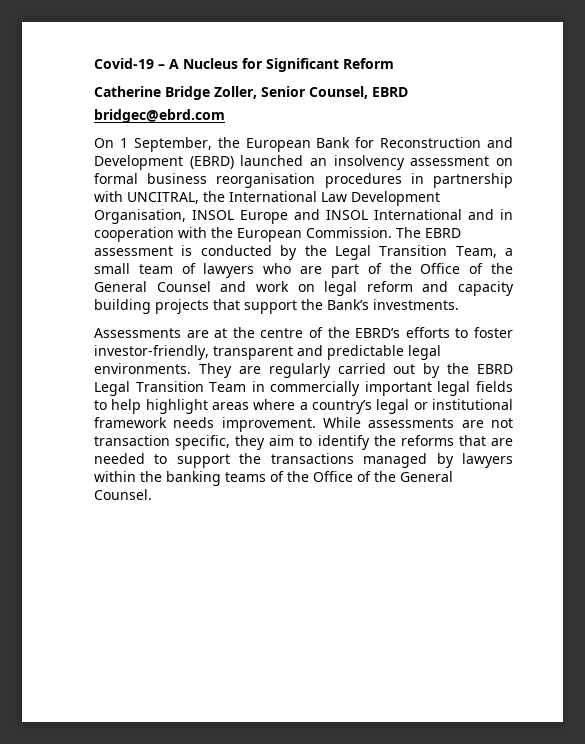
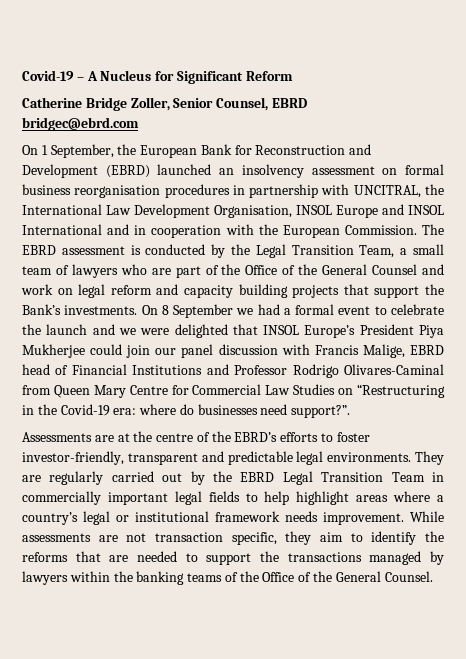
(459, 304) none -> [141,304,444,318] [22,324,445,338] [22,344,444,358] [22,364,444,378] [22,384,446,398] [22,404,351,418] On 8 September we had a formal event to celebrate the launch and we were delighted that INSOL Europe’s President Piya Mukherjee could join our panel discussion with Francis Malige, EBRD head of Financial Institutions and Professor Rodrigo Olivares-Caminal from Queen Mary Centre for Commercial Law Studies on “Restructuring in the Covid-19 era: where do businesses need support?”.

